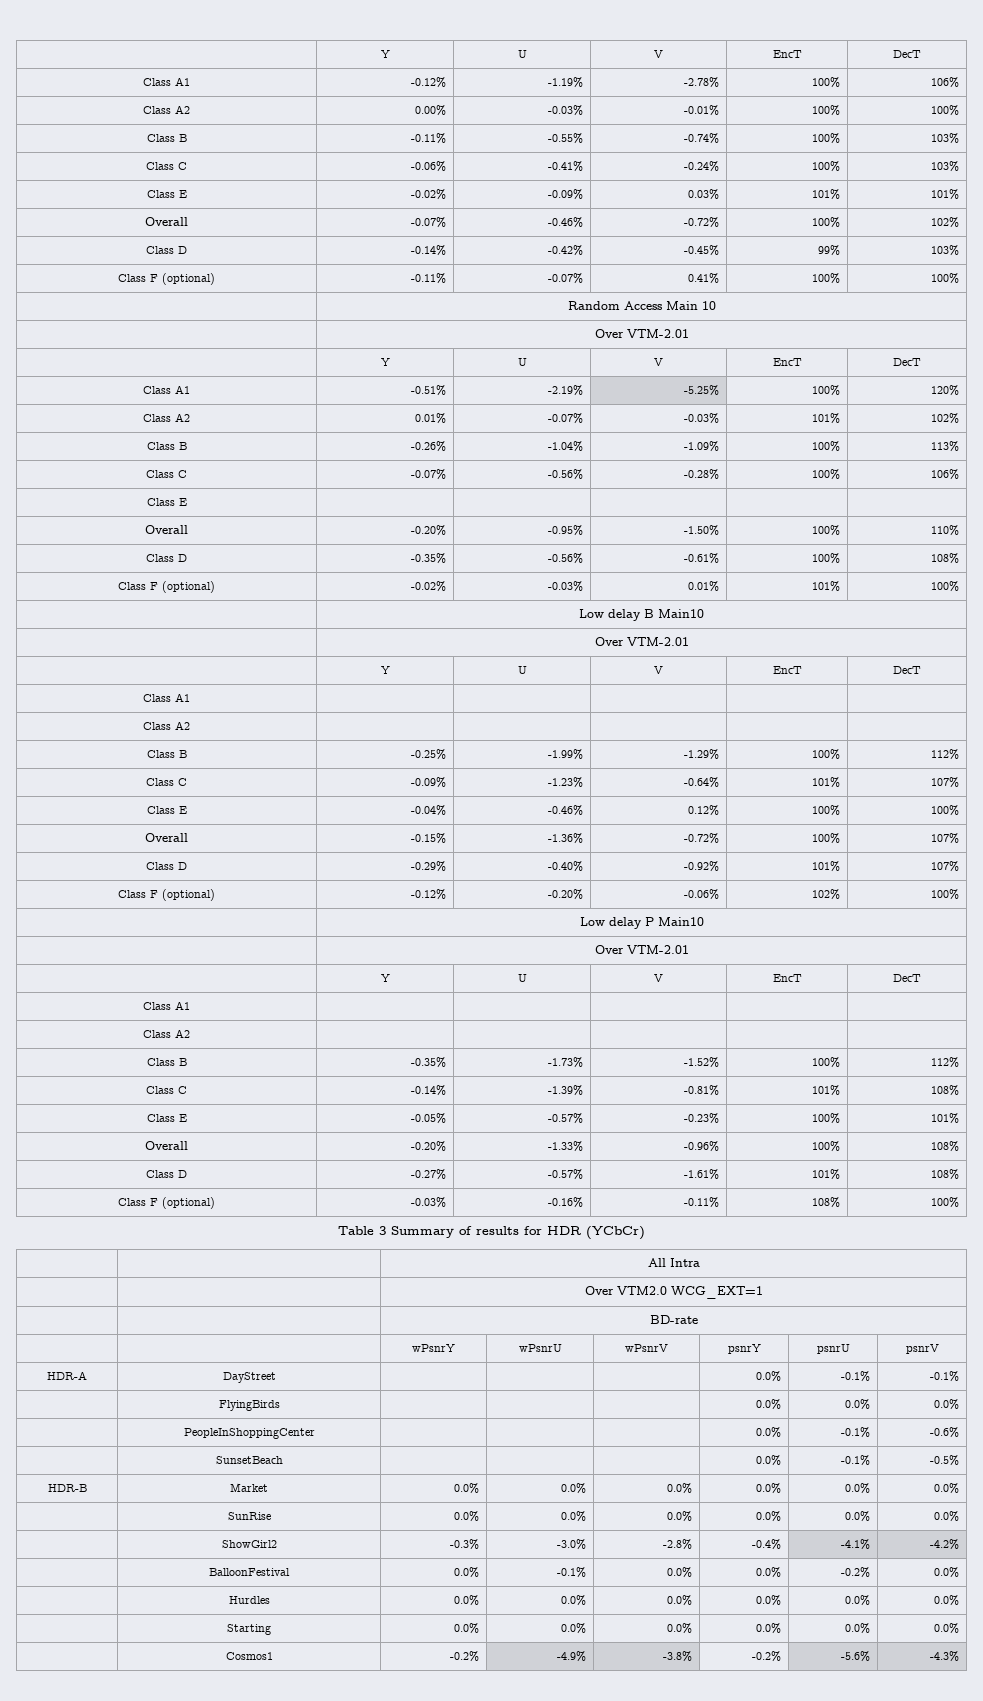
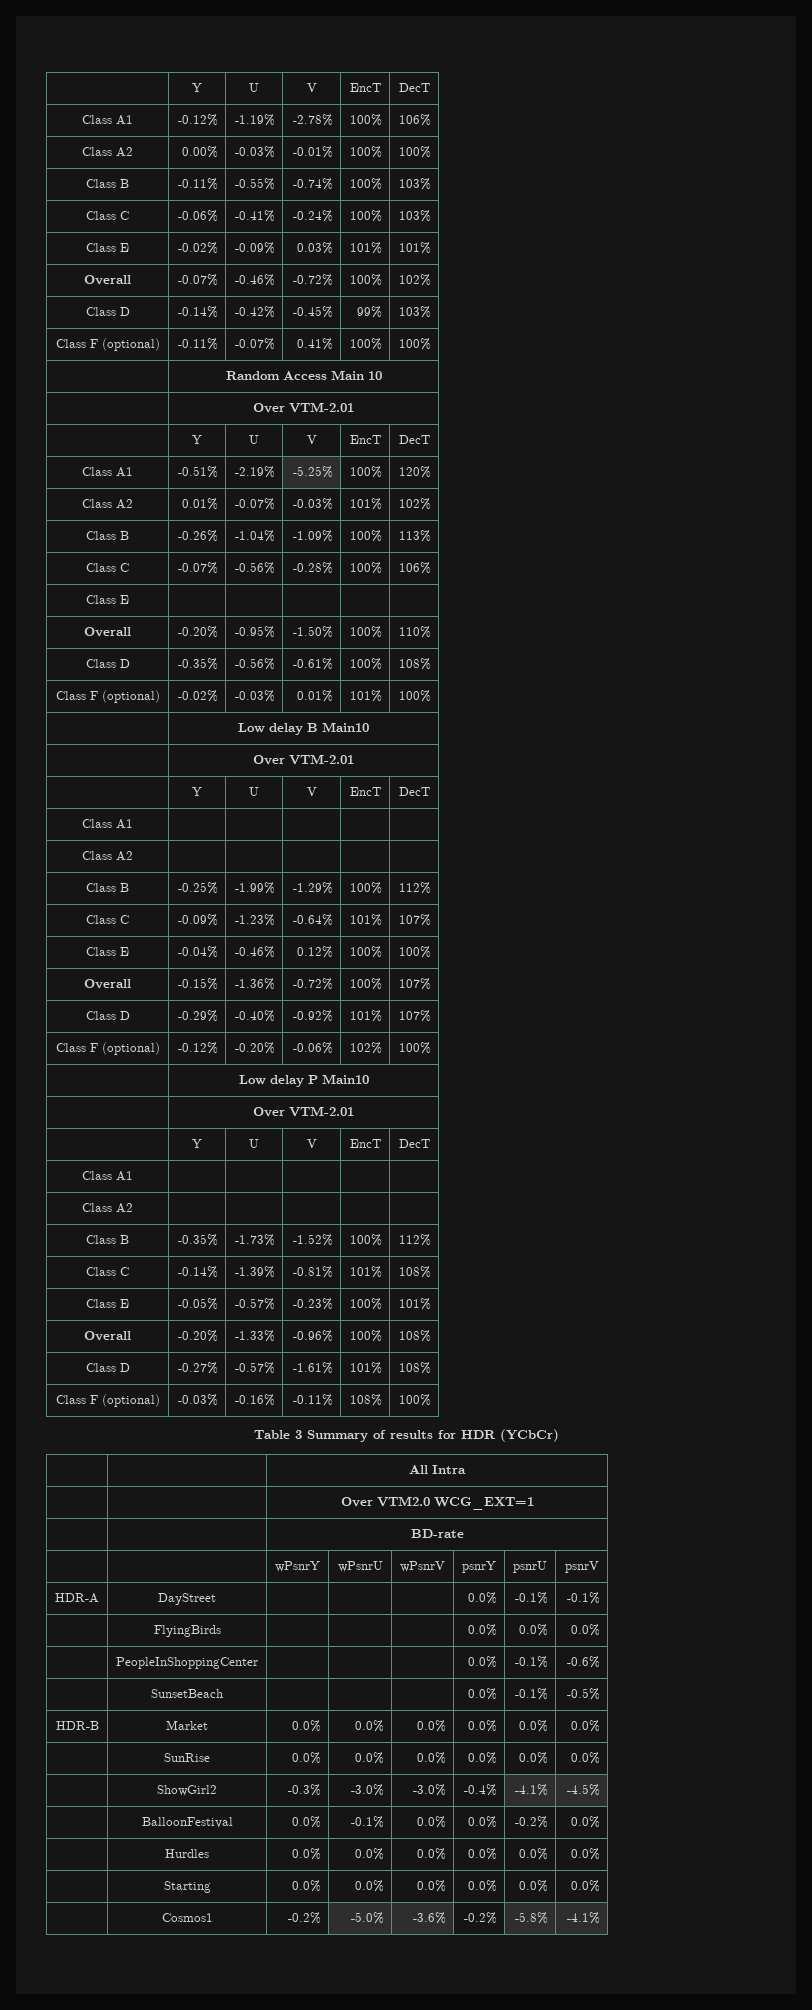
[663,1539,693,1550] -2.8% -> [412,1784,446,1796] -3.0%
[930,1539,960,1550] -4.2% -> [566,1784,600,1796] -4.5%
[557,1651,587,1662] [663,1651,693,1662] [752,1651,782,1662] [841,1651,871,1662] [930,1651,960,1662] -4.9% | -3.8% | -0.2% | -5.6% | -4.3% -> [350,1912,384,1924] [412,1912,446,1924] [463,1912,497,1924] [514,1912,548,1924] [566,1912,600,1924] -5.0% | -3.6% | -0.2% | -5.8% | -4.1%

